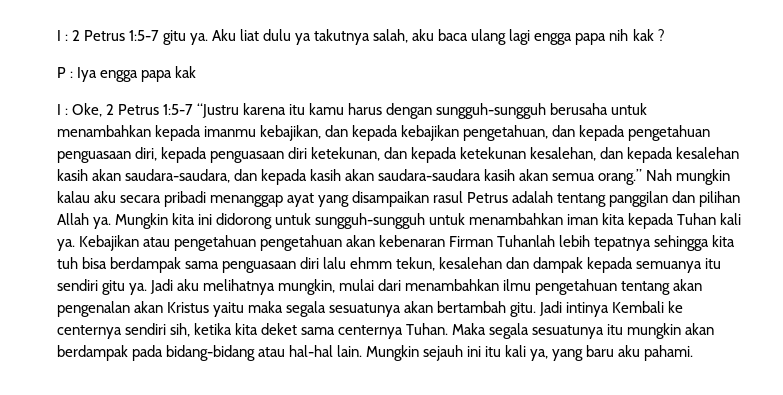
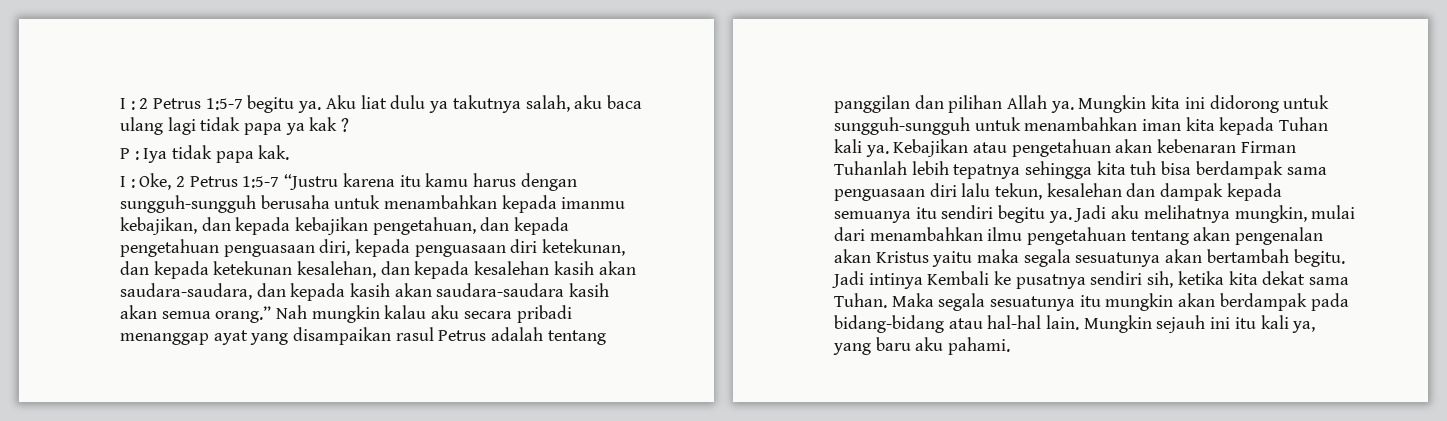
[162,30,186,45] gitu -> [247,95,295,113] begitu
[534,29,629,45] engga papa nih -> [200,117,305,135] tidak papa ya
[99,66,196,82] engga papa kak -> [171,145,290,163] tidak papa kak.
[259,235,342,251] pengetahuan -> (1111, 148) none
[349,257,392,269] ehmm -> (991, 190) none
[101,280,125,295] gitu -> [997,205,1045,223] begitu
[509,302,536,317] gitu. -> [1293,249,1345,267] begitu.
[56,325,122,339] centernya -> [1015,274,1086,289] pusatnya
[260,323,403,339] deket sama centernya -> [1262,271,1350,285] dekat sama

